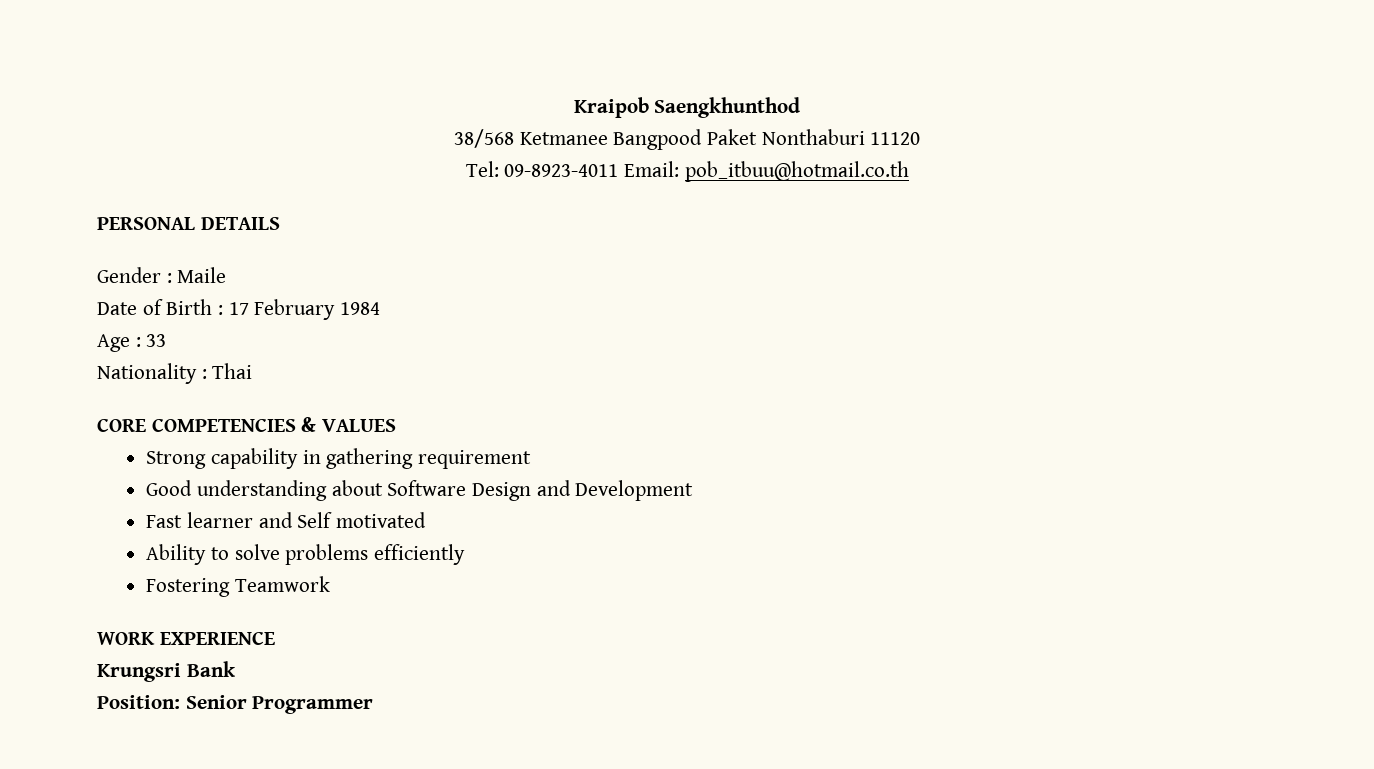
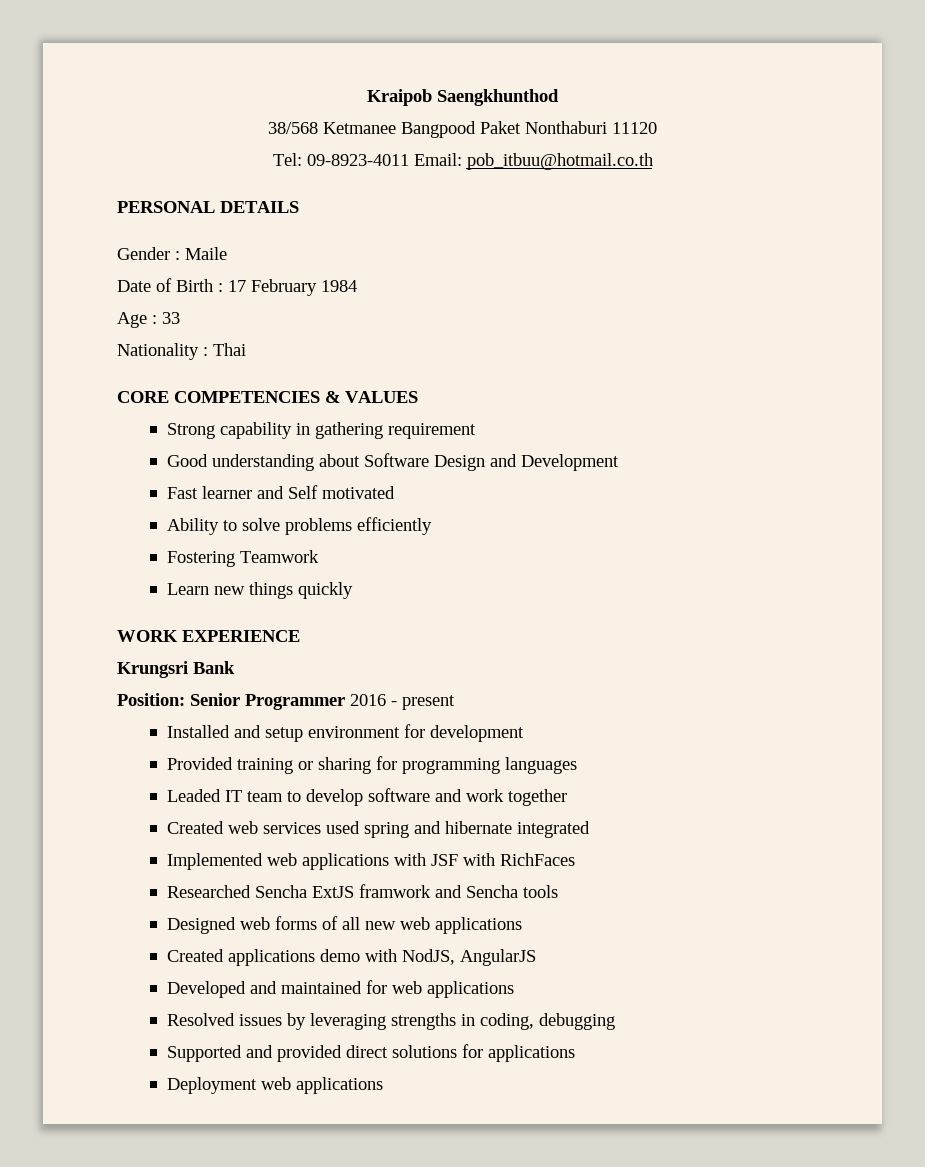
(331, 584) none -> [166,582,353,599] // Learn new things quickly
(374, 705) none -> [350,694,455,710] [166,724,524,742] [166,756,577,774] [166,788,567,806] [166,821,590,838] [166,853,575,870] [166,884,558,898] [166,916,522,934] [166,949,536,966] [166,980,514,998] [166,1013,615,1030] [166,1044,575,1062] [166,1077,383,1094] 2016 - present // Installed and setup environment for development // Provided training or sharing for programming languages // Leaded IT team to develop software and work together // Created web services used spring and hibernate integrated // Implemented web applications with JSF with RichFaces // Researched Sencha ExtJS framwork and Sencha tools // Designed web forms of all new web applications // Created applications demo with NodJS, AngularJS // Developed and maintained for web applications // Resolved issues by leveraging strengths in coding, debugging // Supported and provided direct solutions for applications // Deployment web applications

